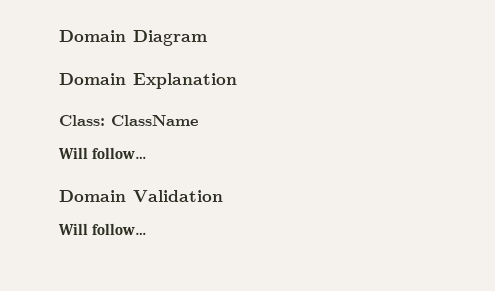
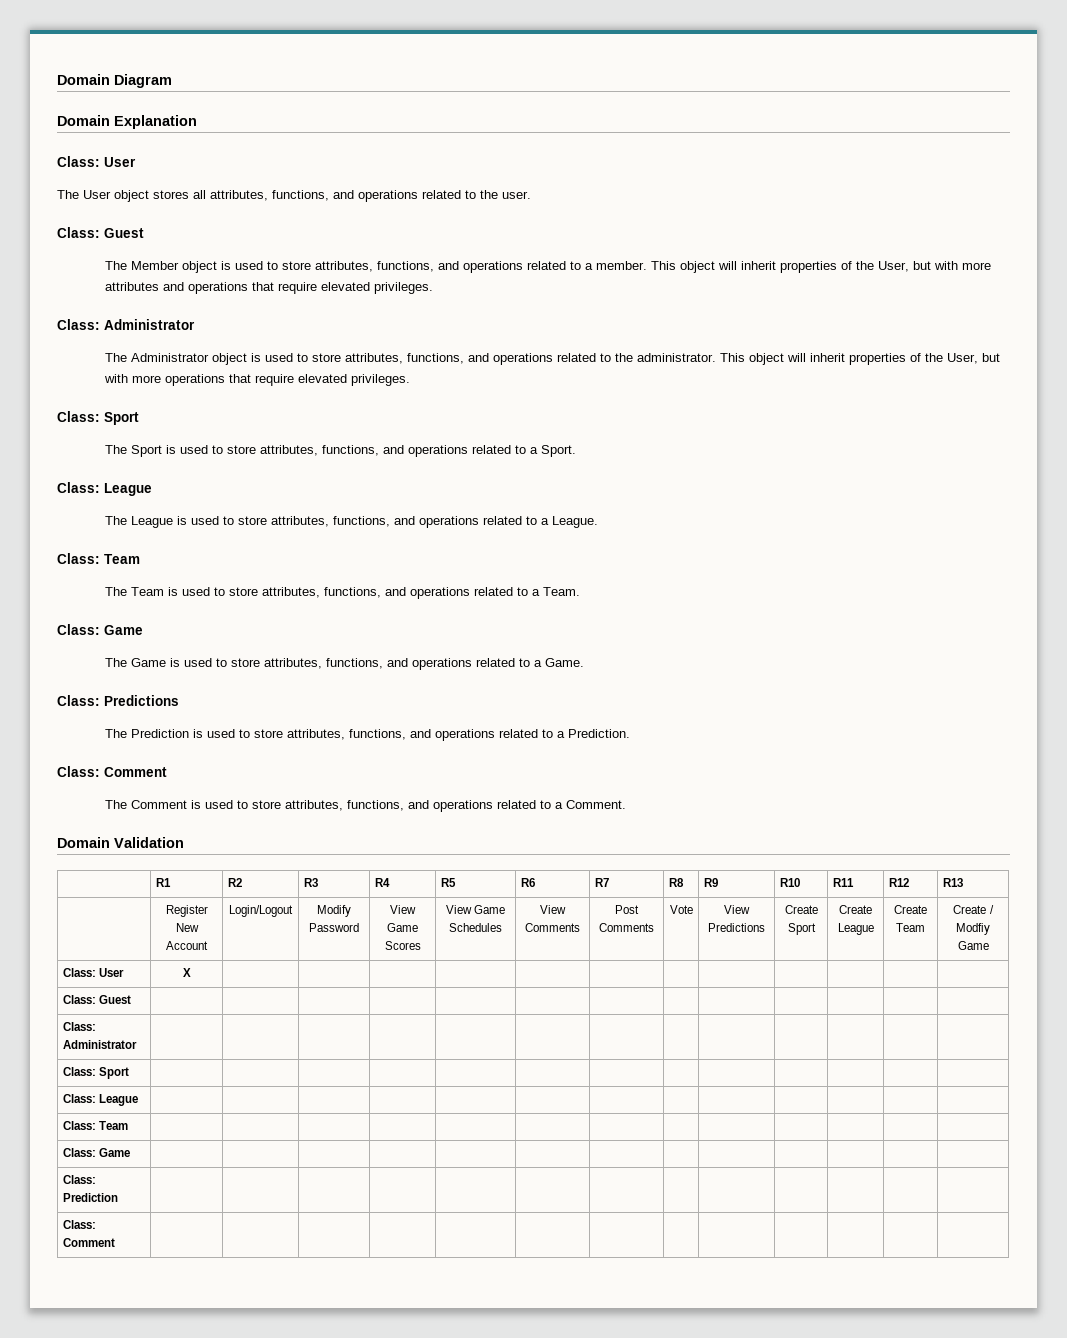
[111,115,198,126] [58,147,147,159] [59,190,223,202] [58,223,147,235] ClassName // Will follow… // Domain Validation // Will follow… -> [104,157,136,167] [57,190,531,202] [57,227,144,238] [105,261,992,273] [105,282,434,294] [57,319,195,330] [105,353,1001,365] [104,374,411,386] [57,411,139,425] [105,445,577,457] [57,482,152,496] [105,516,599,528] [57,553,140,564] [105,587,581,599] [57,624,143,635] [105,658,585,670] [57,695,179,706] [105,729,631,741] [57,766,167,777] [105,800,627,812] [57,837,184,848] [155,878,171,887] [227,878,242,887] [303,878,318,887] [374,878,390,887] [440,878,456,887] [520,878,535,887] [594,878,609,887] [668,878,684,887] [703,878,718,887] [779,878,800,887] [832,878,854,887] [888,878,909,887] [942,878,963,887] [165,905,208,917] [175,923,199,932] [166,941,208,950] [228,905,293,917] [317,905,351,917] [309,923,359,932] [390,905,416,914] [387,923,418,932] [384,941,421,950] [445,905,506,914] [449,923,502,932] [540,905,566,914] [525,923,580,932] [615,905,639,914] [599,923,654,932] [669,905,693,914] [724,905,750,914] [708,923,765,932] [784,905,818,914] [787,923,816,935] [839,905,872,914] [837,923,874,935] [894,905,927,914] [896,923,925,932] [953,905,994,914] [956,923,990,935] [957,941,989,950] [62,968,124,977] [182,968,191,977] [62,995,131,1004] [62,1022,96,1031] [62,1040,137,1049] [62,1067,129,1079] [62,1094,138,1106] [62,1121,128,1130] [62,1148,130,1157] [62,1175,96,1184] [62,1193,118,1202] [62,1220,96,1229] [62,1238,115,1247] User // The User object stores all attributes, functions, and operations related to the user. // Class: Guest // The Member object is used to store attributes, functions, and operations related to a member. This object will inherit properties of the User, but with more attributes and operations that require elevated privileges. // Class: Administrator // The Administrator object is used to store attributes, functions, and operations related to the administrator. This object will inherit properties of the User, but with more operations that require elevated privileges. // Class: Sport // The Sport is used to store attributes, functions, and operations related to a Sport. // Class: League // The League is used to store attributes, functions, and operations related to a League. // Class: Team // The Team is used to store attributes, functions, and operations related to a Team. // Class: Game // The Game is used to store attributes, functions, and operations related to a Game. // Class: Predictions // The Prediction is used to store attributes, functions, and operations related to a Prediction. // Class: Comment // The Comment is used to store attributes, functions, and operations related to a Comment. // Domain Validation // | R1 | R2 | R3 | R4 | R5 | R6 | R7 | R8 | R9 | R10 | R11 | R12 | R13 // | Register New Account | Login/Logout | Modify Password | View Game Scores | View Game Schedules | View Comments | Post Comments | Vote | View Predictions | Create Sport | Create League | Create Team | Create / Modfiy Game // Class: User | X | | | | | | | | | | | | // Class: Guest | | | | | | | | | | | | | // Class: Administrator | | | | | | | | | | | | | // Class: Sport | | | | | | | | | | | | | // Class: League | | | | | | | | | | | | | // Class: Team | | | | | | | | | | | | | // Class: Game | | | | | | | | | | | | | // Class: Prediction | | | | | | | | | | | | | // Class: Comment | | | | | | | | | | | | |

